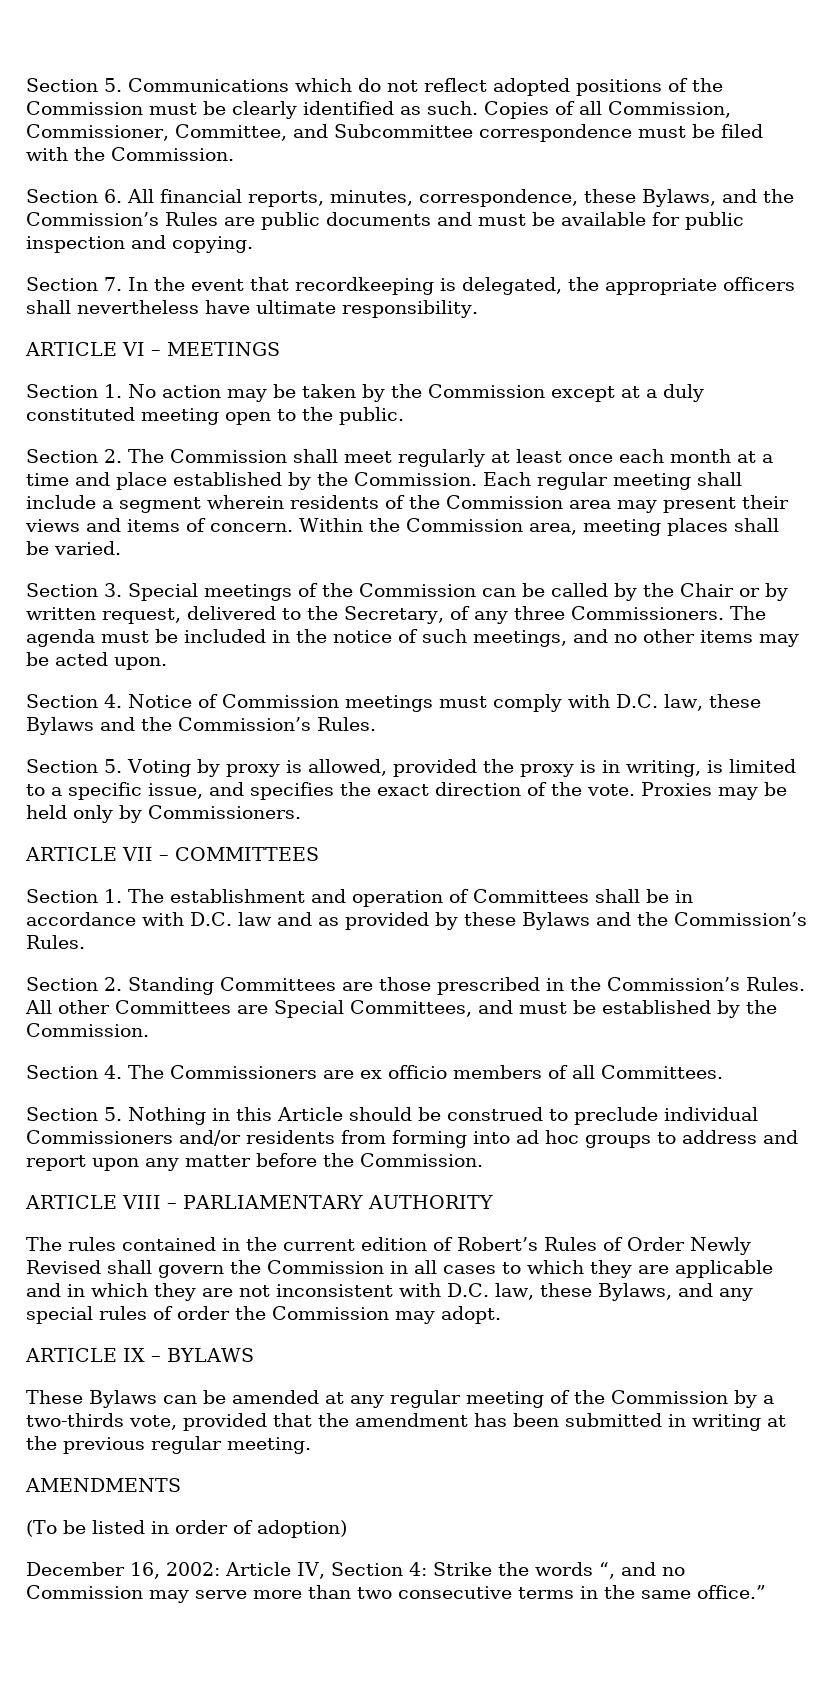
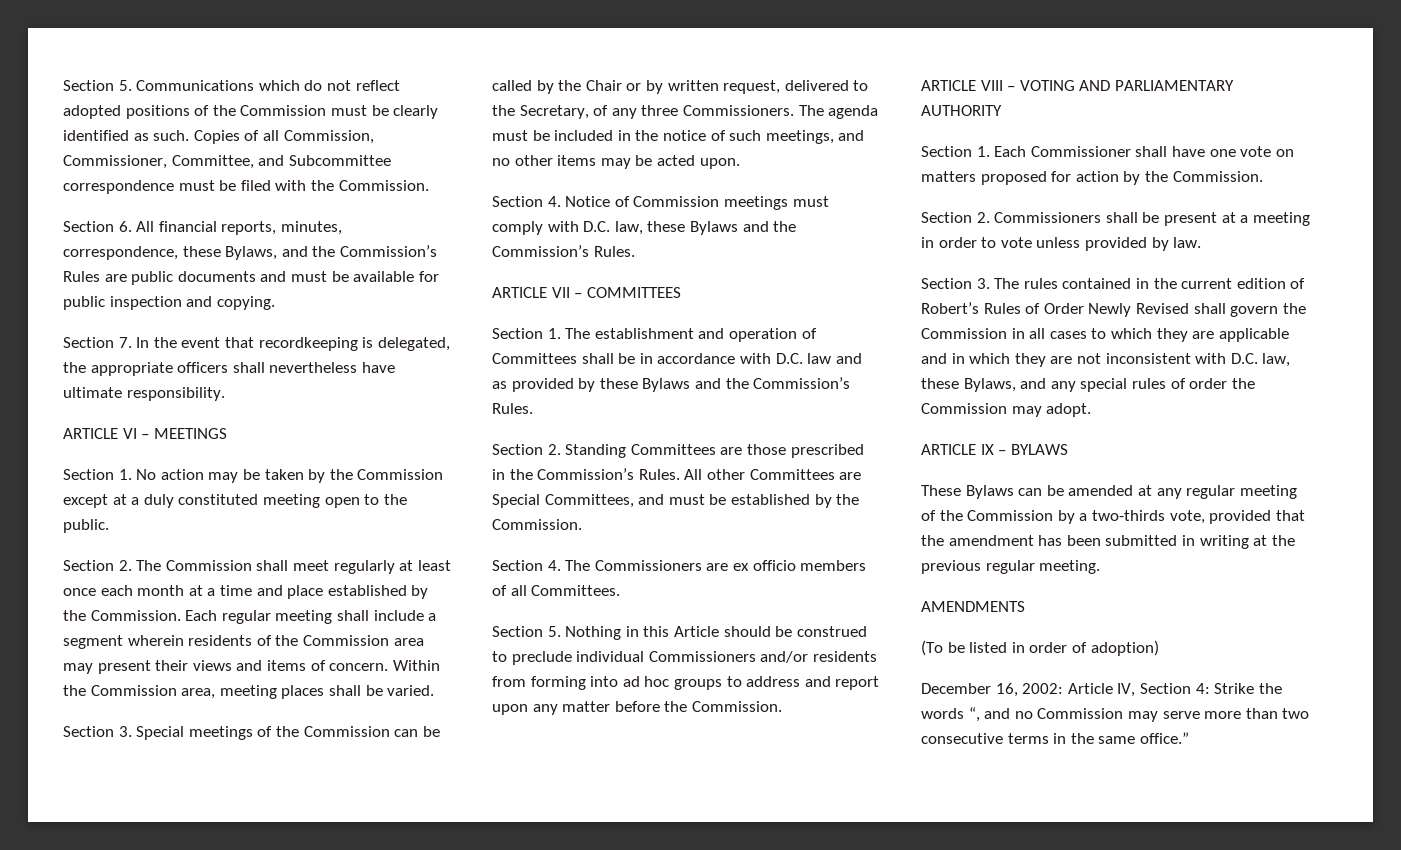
[26,759,796,777] [26,782,787,800] [26,805,301,823] // Section 5. Voting by proxy is allowed, provided the proxy is in writing, is limited to a specific issue, and specifies the exact direction of the vote. Proxies may be held only by Commissioners. -> (635, 251) none
(177, 1206) none -> [1019,80,1111,91] VOTING AND
(493, 1202) none -> [921,146,1294,157] [921,171,1263,185] [921,212,1310,226] [921,237,1202,251] [921,278,990,289] Section 1. Each Commissioner shall have one vote on matters proposed for action by the Commission. // Section 2. Commissioners shall be present at a meeting in order to vote unless provided by law. // Section 3.

